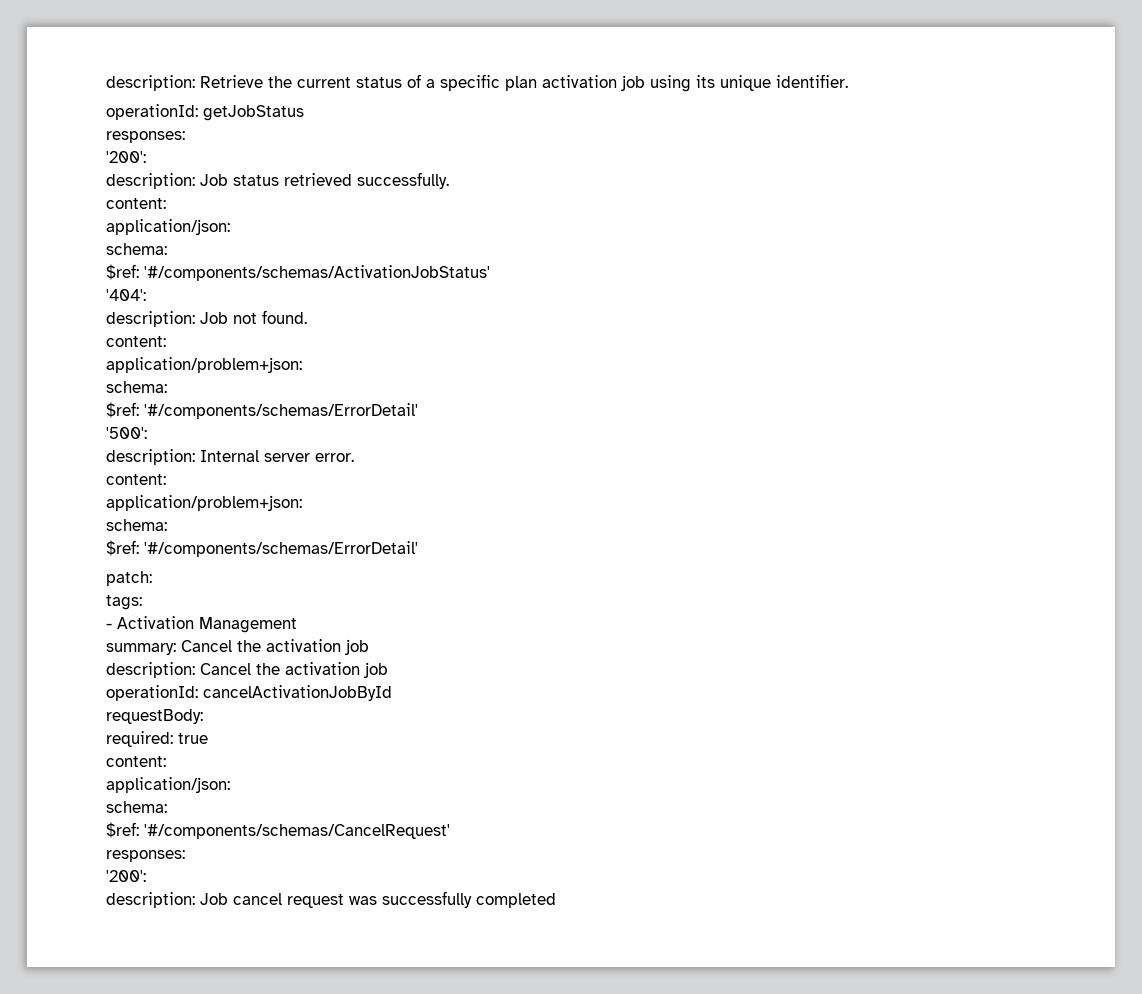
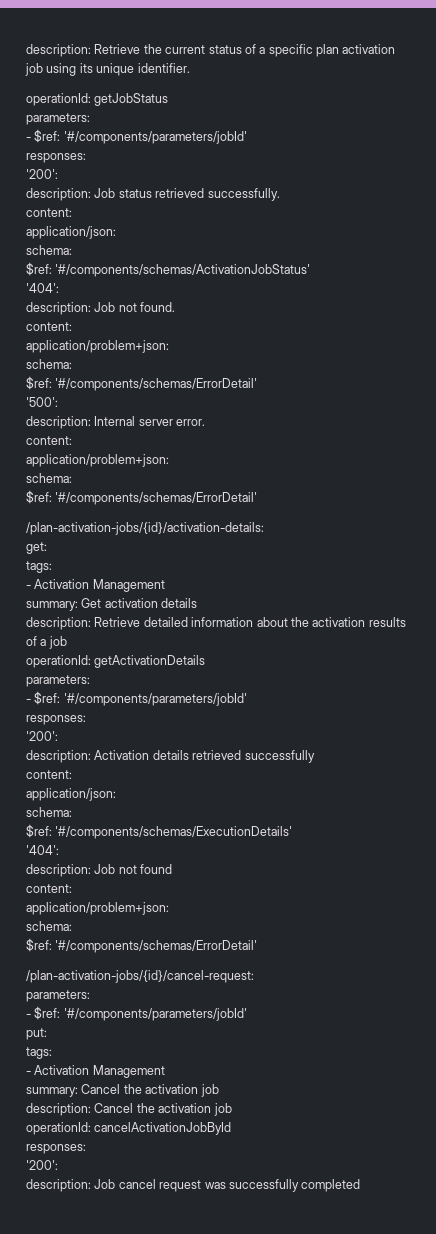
(304, 113) none -> [26,113,90,125] [26,129,247,144] // parameters: // - $ref: '#/components/parameters/jobId'
[106,571,152,586] patch: -> [26,522,264,535] [26,542,47,554] [26,561,52,573] [26,579,165,592] [26,598,198,611] [26,617,406,630] [26,636,67,649] [26,655,206,668] [26,675,90,687] [26,691,247,706] [26,715,86,725] [26,731,58,741] [26,750,315,763] [26,770,72,779] [26,788,116,801] [26,807,72,817] [26,824,293,839] [26,845,59,855] [26,864,173,877] [26,884,72,893] [26,902,169,915] [26,921,72,931] [26,938,258,953] [26,970,254,983] [26,990,90,1002] [26,1006,247,1021] [26,1028,47,1040] /plan-activation-jobs/{id}/activation-details: // get: // tags: // - Activation Management // summary: Get activation details // description: Retrieve detailed information about the activation results of a job // operationId: getActivationDetails // parameters: // - $ref: '#/components/parameters/jobId' // responses: // '200': // description: Activation details retrieved successfully // content: // application/json: // schema: // $ref: '#/components/schemas/ExecutionDetails' // '404': // description: Job not found // content: // application/problem+json: // schema: // $ref: '#/components/schemas/ErrorDetail' // /plan-activation-jobs/{id}/cancel-request: // parameters: // - $ref: '#/components/parameters/jobId' // put:
[106,709,203,724] [106,731,208,747] [106,756,166,767] [106,777,230,793] [106,801,167,813] [106,822,450,839] // requestBody: // required: true // content: // application/json: // schema: // $ref: '#/components/schemas/CancelRequest' -> (232, 1128) none

